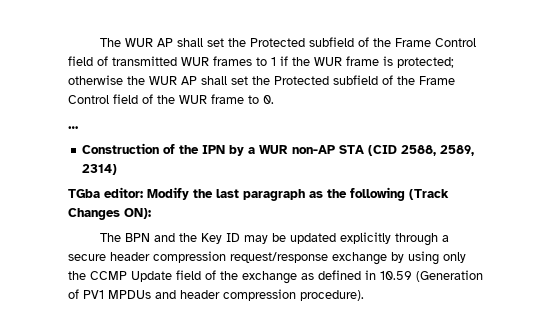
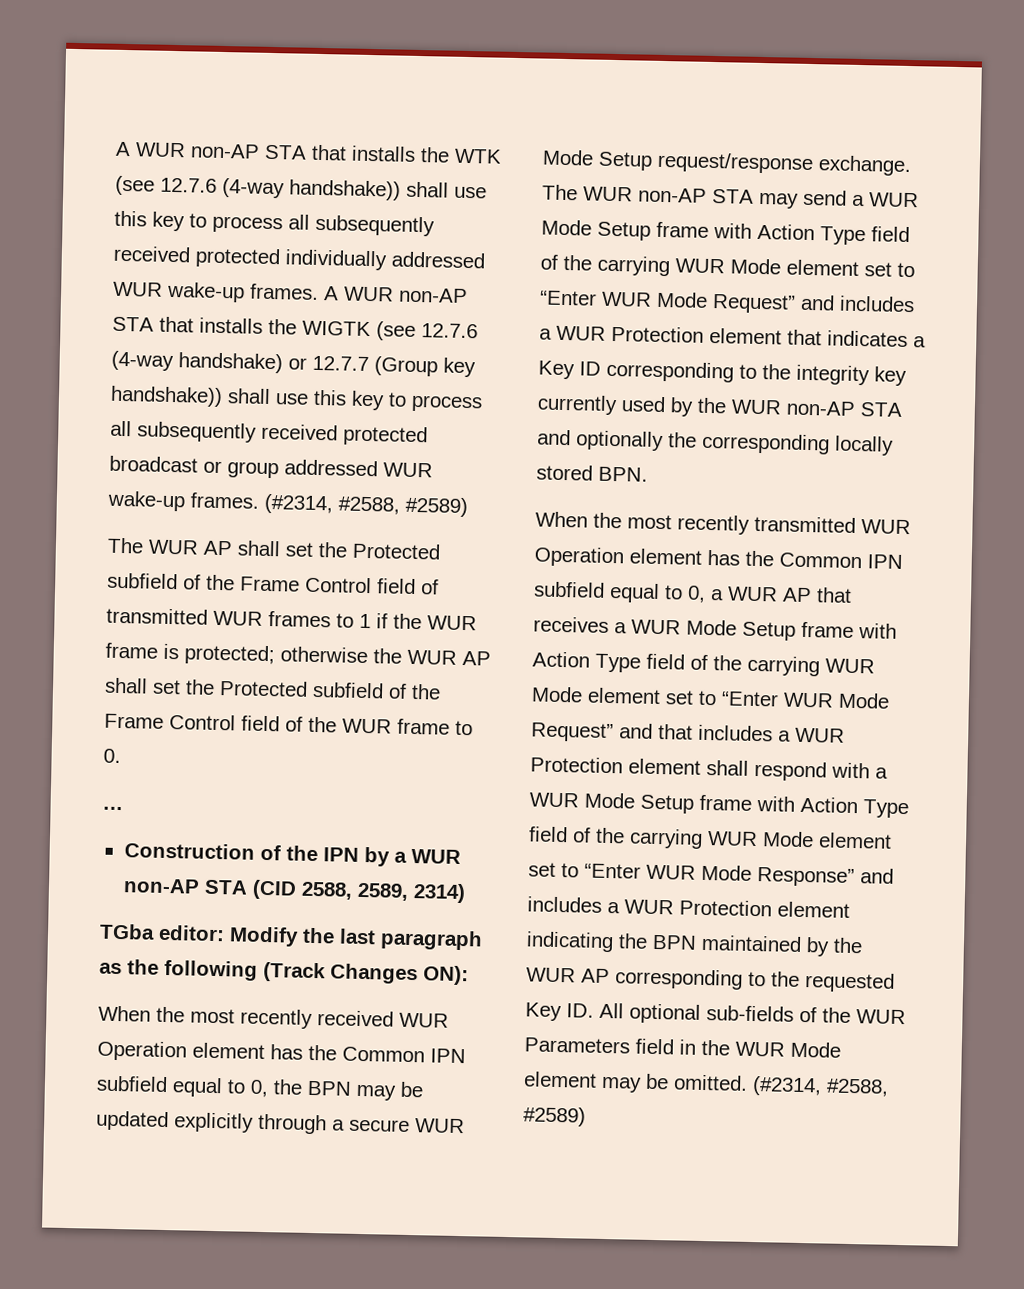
(99, 42) none -> [115,141,502,164] [115,175,487,201] [114,210,435,237] [113,245,485,271] [113,281,468,304] [112,316,478,341] [111,350,476,378] [110,385,483,413] [110,420,428,447] [109,455,433,479] [107,490,468,518] A WUR non-AP STA that installs the WTK (see 12.7.6 (4-way handshake)) shall use this key to process all subsequently received protected individually addressed WUR wake-up frames. A WUR non-AP STA that installs the WIGTK (see 12.7.6 (4-way handshake) or 12.7.7 (Group key handshake)) shall use this key to process all subsequently received protected broadcast or group addressed WUR wake-up frames. (#2314, #2588, #2589) //
[99,233,240,244] The BPN and the Key ID -> [98,1005,449,1029] [97,1040,466,1064] [96,1075,352,1098] When the most recently received WUR Operation element has the Common IPN subfield equal to 0, the BPN
[110,251,466,265] [68,270,483,284] [68,289,364,301] header compression request/response exchange by using only the CCMP Update field of the exchange as defined in 10.59 (Generation of PV1 MPDUs and header compression procedure). -> [415,1118,465,1134] [542,149,912,177] [542,184,919,209] [541,219,910,246] [540,254,915,278] [539,290,915,314] [539,325,926,348] [538,360,907,386] [537,394,903,417] [537,429,894,456] [536,464,648,482] [535,511,911,535] [534,546,903,569] [533,581,852,603] [533,616,897,641] [532,651,875,677] [531,686,890,709] [531,722,845,743] [530,756,888,782] [529,792,909,819] [528,826,892,849] [528,862,894,888] [527,896,850,918] [526,931,863,957] [526,967,895,993] [525,1002,906,1025] [524,1037,841,1058] [523,1071,889,1097] [523,1106,586,1127] WUR Mode Setup request/response exchange. The WUR non-AP STA may send a WUR Mode Setup frame with Action Type field of the carrying WUR Mode element set to “Enter WUR Mode Request” and includes a WUR Protection element that indicates a Key ID corresponding to the integrity key currently used by the WUR non-AP STA and optionally the corresponding locally stored BPN. // When the most recently transmitted WUR Operation element has the Common IPN subfield equal to 0, a WUR AP that receives a WUR Mode Setup frame with Action Type field of the carrying WUR Mode element set to “Enter WUR Mode Request” and that includes a WUR Protection element shall respond with a WUR Mode Setup frame with Action Type field of the carrying WUR Mode element set to “Enter WUR Mode Response” and includes a WUR Protection element indicating the BPN maintained by the WUR AP corresponding to the requested Key ID. All optional sub-fields of the WUR Parameters field in the WUR Mode element may be omitted. (#2314, #2588, #2589)

